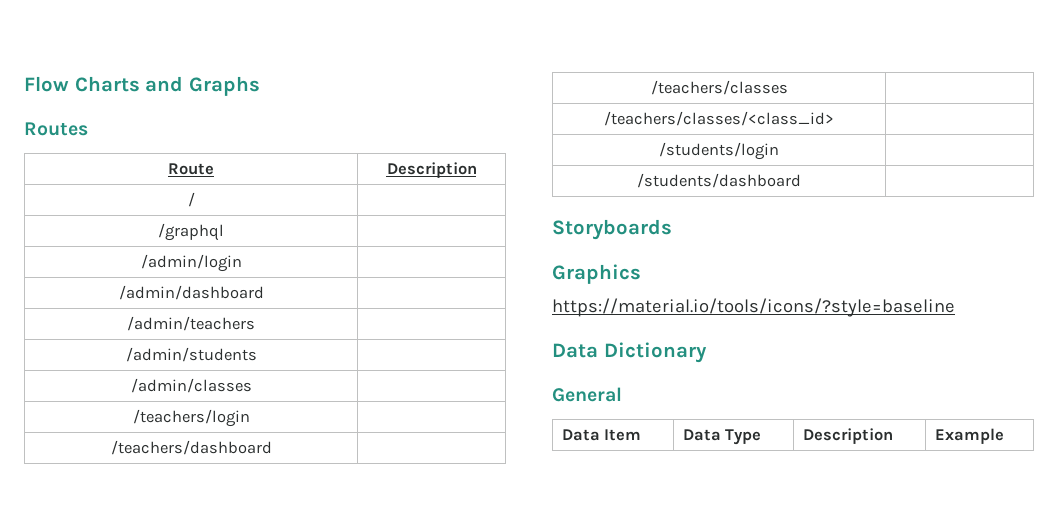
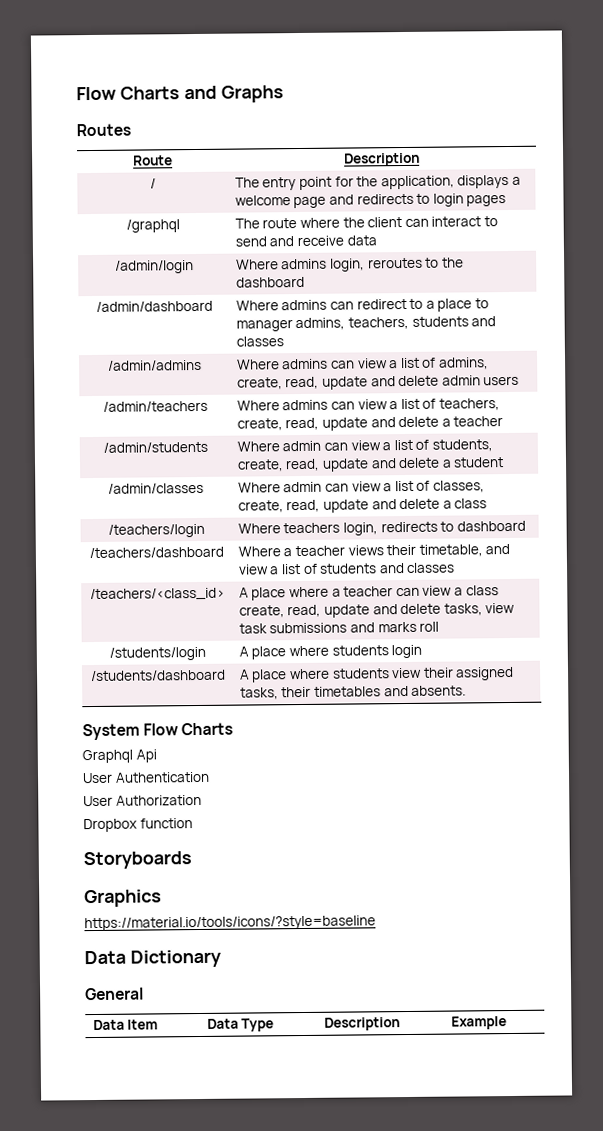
[158,223,224,241] [140,254,242,272] [118,285,264,300] [127,316,255,331] [125,347,257,362] [130,378,252,393] [132,409,250,427] [110,440,272,455] [650,80,788,95] [604,111,834,126] [659,142,779,160] [637,173,801,188] // /graphql | // /admin/login | // /admin/dashboard | // /admin/teachers | // /admin/students | // /admin/classes | // /teachers/login | // /teachers/dashboard | // /teachers/classes | // /teachers/classes/<class_id> | // /students/login | // /students/dashboard | -> [234,174,522,191] [234,193,507,209] [126,219,180,233] [234,216,499,229] [234,235,377,247] [114,260,194,274] [235,257,464,272] [235,276,305,288] [95,300,213,312] [235,298,490,312] [235,316,497,332] [235,336,284,347] [108,359,202,371] [236,357,490,370] [236,375,520,390] [102,400,208,412] [236,398,501,411] [236,416,504,431] [102,441,208,453] [236,439,494,452] [236,457,505,472] [108,482,204,494] [237,480,486,493] [237,498,488,513] [107,523,205,538] [237,520,526,536] [88,546,224,559] [237,543,511,557] [237,562,456,575] [89,587,225,602] [238,585,499,601] [238,602,516,618] [238,621,440,634] [108,646,206,661] [238,644,423,660] [90,669,226,682] [238,666,515,683] [239,685,467,700] [82,722,234,741] [82,749,157,764] [82,771,210,784] [83,794,202,807] [83,818,193,833] The entry point for the application, displays a welcome page and redirects to login pages // /graphql | The route where the client can interact to send and receive data // /admin/login | Where admins login, reroutes to the dashboard // /admin/dashboard | Where admins can redirect to a place to manager admins, teachers, students and classes // /admin/admins | Where admins can view a list of admins, create, read, update and delete admin users // /admin/teachers | Where admins can view a list of teachers, create, read, update and delete a teacher // /admin/students | Where admin can view a list of students, create, read, update and delete a student // /admin/classes | Where admin can view a list of classes, create, read, update and delete a class // /teachers/login | Where teachers login, redirects to dashboard // /teachers/dashboard | Where a teacher views their timetable, and view a list of students and classes // /teachers/<class_id> | A place where a teacher can view a class create, read, update and delete tasks, view task submissions and marks roll // /students/login | A place where students login // /students/dashboard | A place where students view their assigned tasks, their timetables and absents. // System Flow Charts // Graphql Api // User Authentication // User Authorization // Dropbox function

